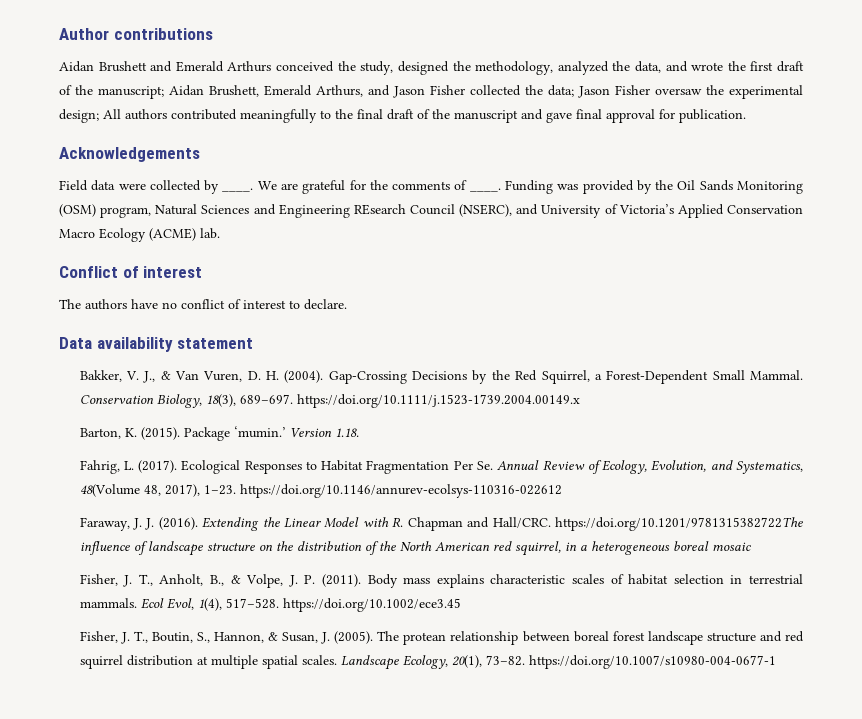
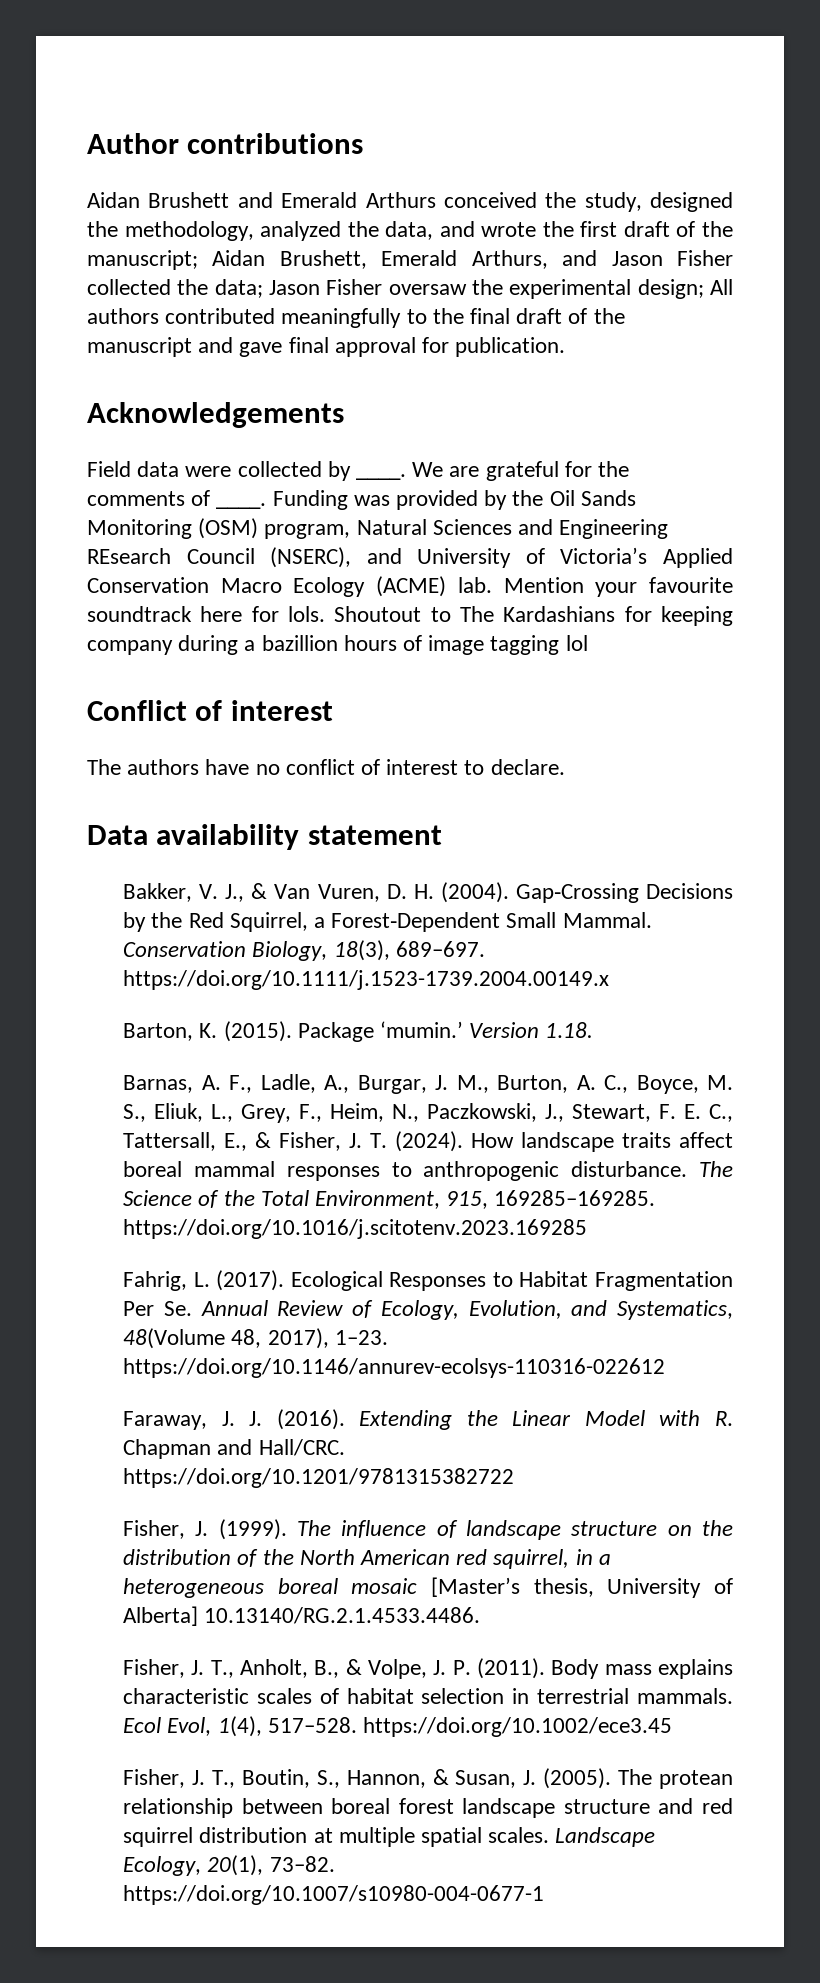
(220, 233) none -> [503,577,733,597] [87,606,733,626] [87,635,588,655] Mention your favourite soundtrack here for lols. Shoutout to The Kardashians for keeping company during a bazillion hours of image tagging lol
(359, 432) none -> [123,1074,733,1094] [123,1103,733,1123] [123,1131,733,1152] [123,1161,733,1181] [123,1190,656,1209] [123,1219,588,1239] // Barnas, A. F., Ladle, A., Burgar, J. M., Burton, A. C., Boyce, M. S., Eliuk, L., Grey, F., Heim, N., Paczkowski, J., Stewart, F. E. C., Tattersall, E., & Fisher, J. T. (2024). How landscape traits affect boreal mammal responses to anthropogenic disturbance. The Science of the Total Environment, 915, 169285–169285. https://doi.org/10.1016/j.scitotenv.2023.169285
[555,517,803,531] https://doi.org/10.1201/9781315382722The -> [123,1468,515,1488] [123,1519,332,1540] https://doi.org/10.1201/9781315382722 // Fisher, J. (1999). The
(751, 546) none -> [431,1577,733,1598] [123,1606,481,1626] [Master’s thesis, University of Alberta] 10.13140/RG.2.1.4533.4486.

